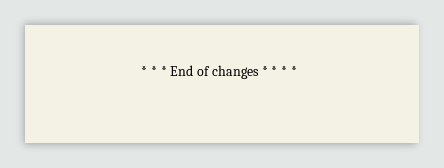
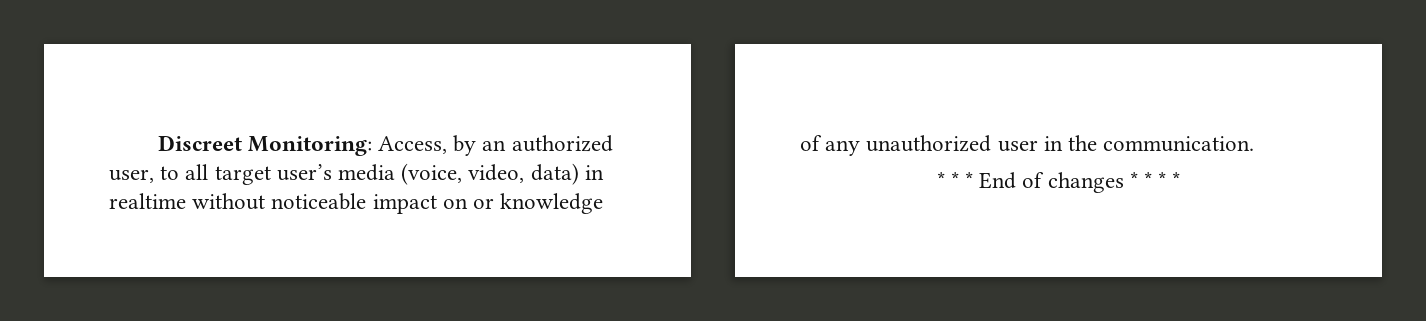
(140, 71) none -> [157,135,613,156] [109,163,604,185] [109,193,604,214] [800,135,1255,156] Discreet Monitoring: Access, by an authorized user, to all target user’s media (voice, video, data) in realtime without noticeable impact on or knowledge of any unauthorized user in the communication. //

